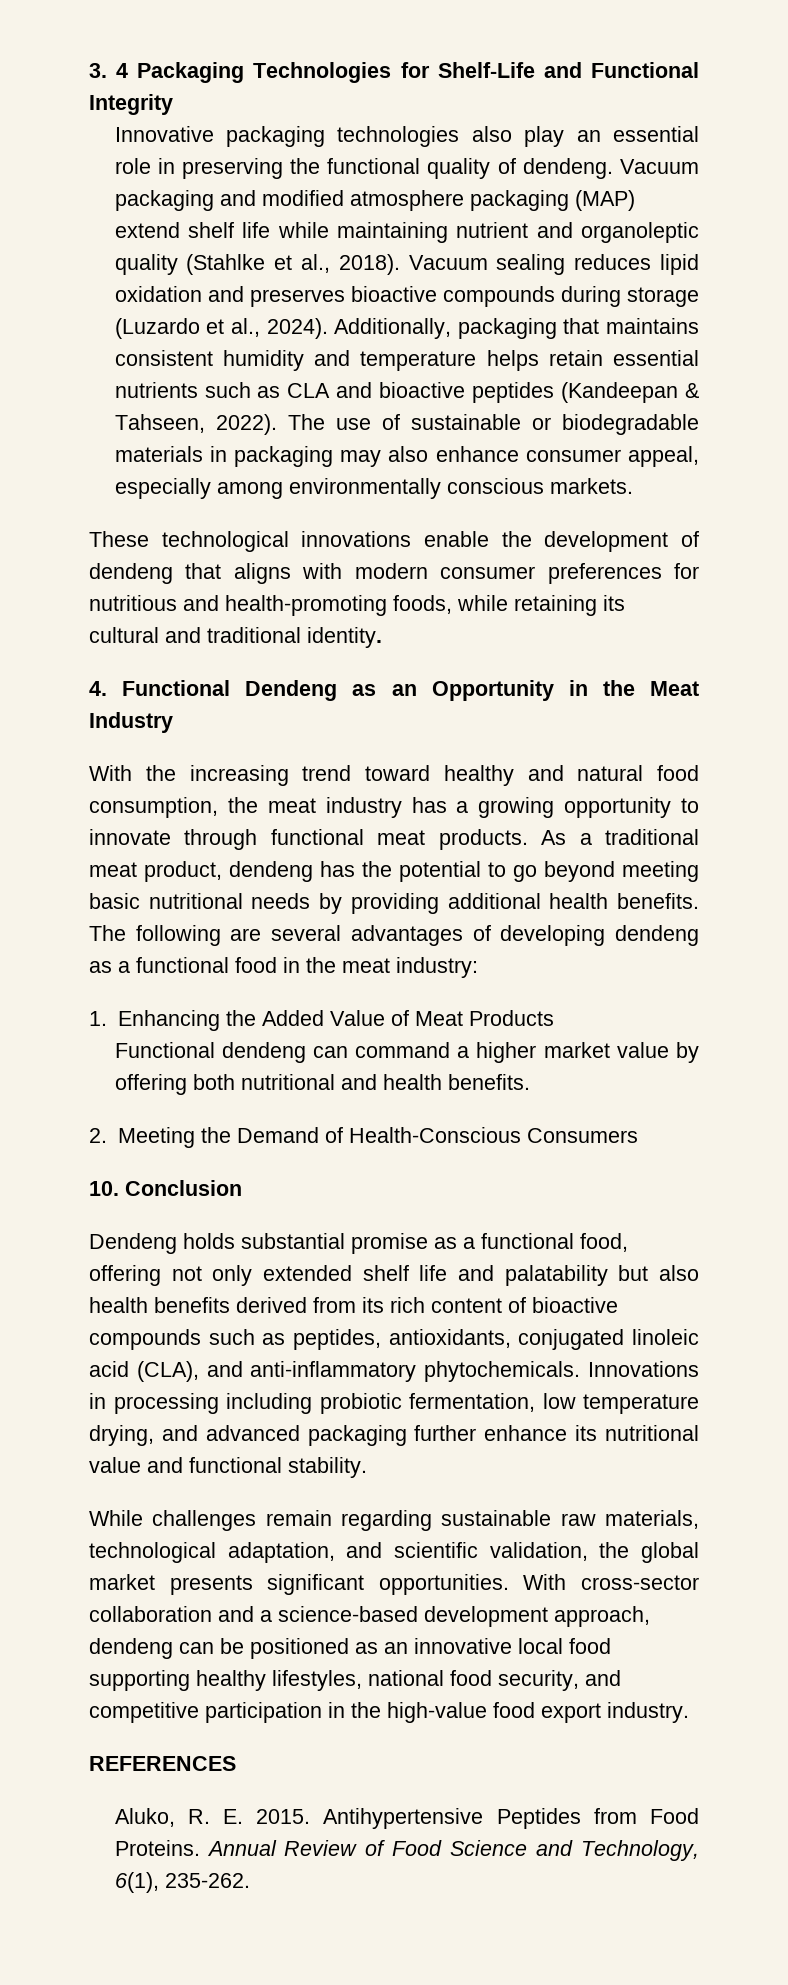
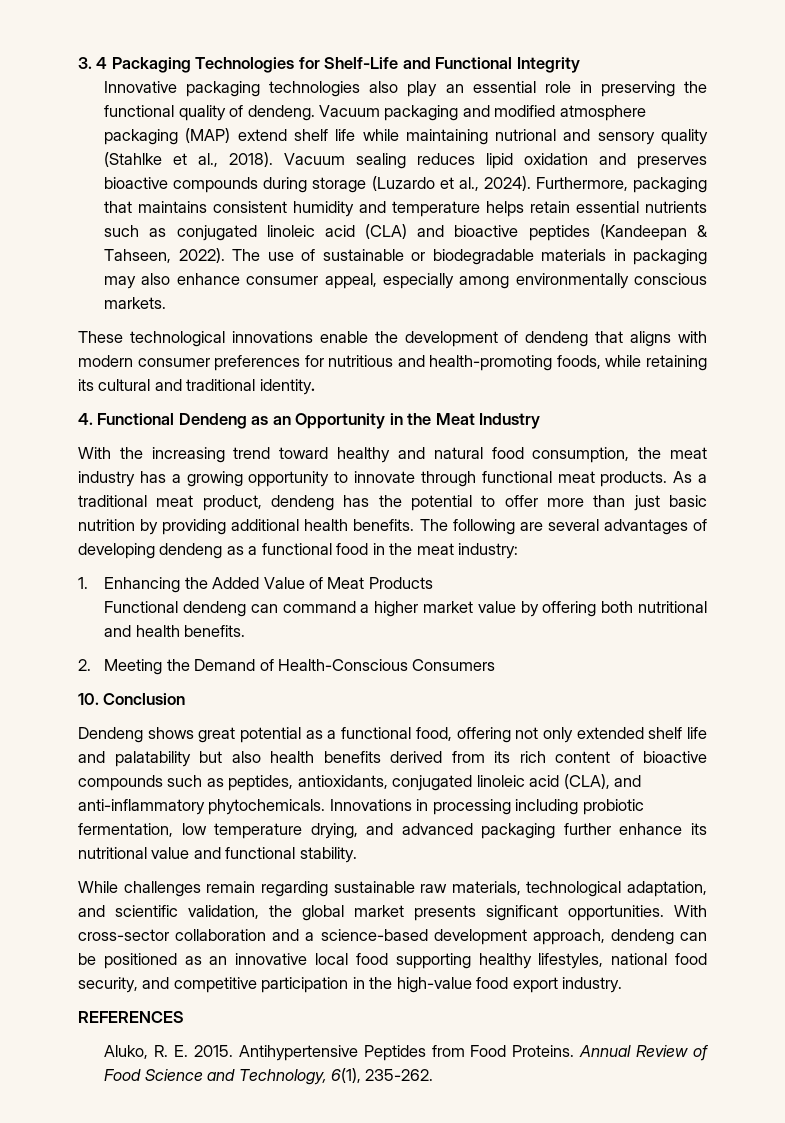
[456,222,699,243] nutrient and organoleptic -> [495,129,655,145] nutrional and sensory
[334,318,452,339] Additionally, -> [535,177,628,191] Furthermore,
[287,383,331,398] CLA -> [176,224,408,241] conjugated linoleic acid (CLA)
[513,861,699,882] [89,893,311,909] go beyond meeting basic nutritional needs -> [504,495,707,511] [78,519,135,531] offer more than just basic nutrition
[183,1233,428,1254] holds substantial promise -> [147,727,302,743] shows great potential

